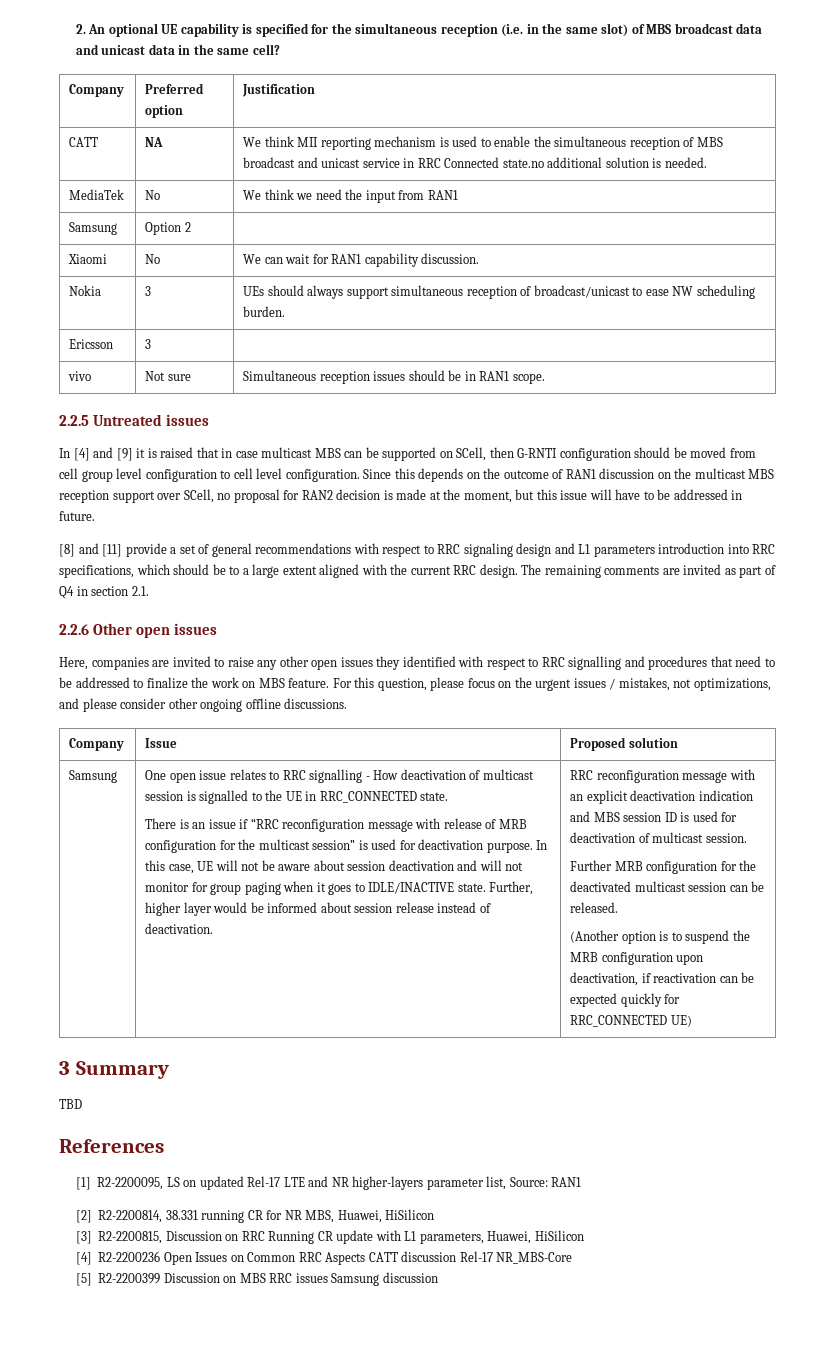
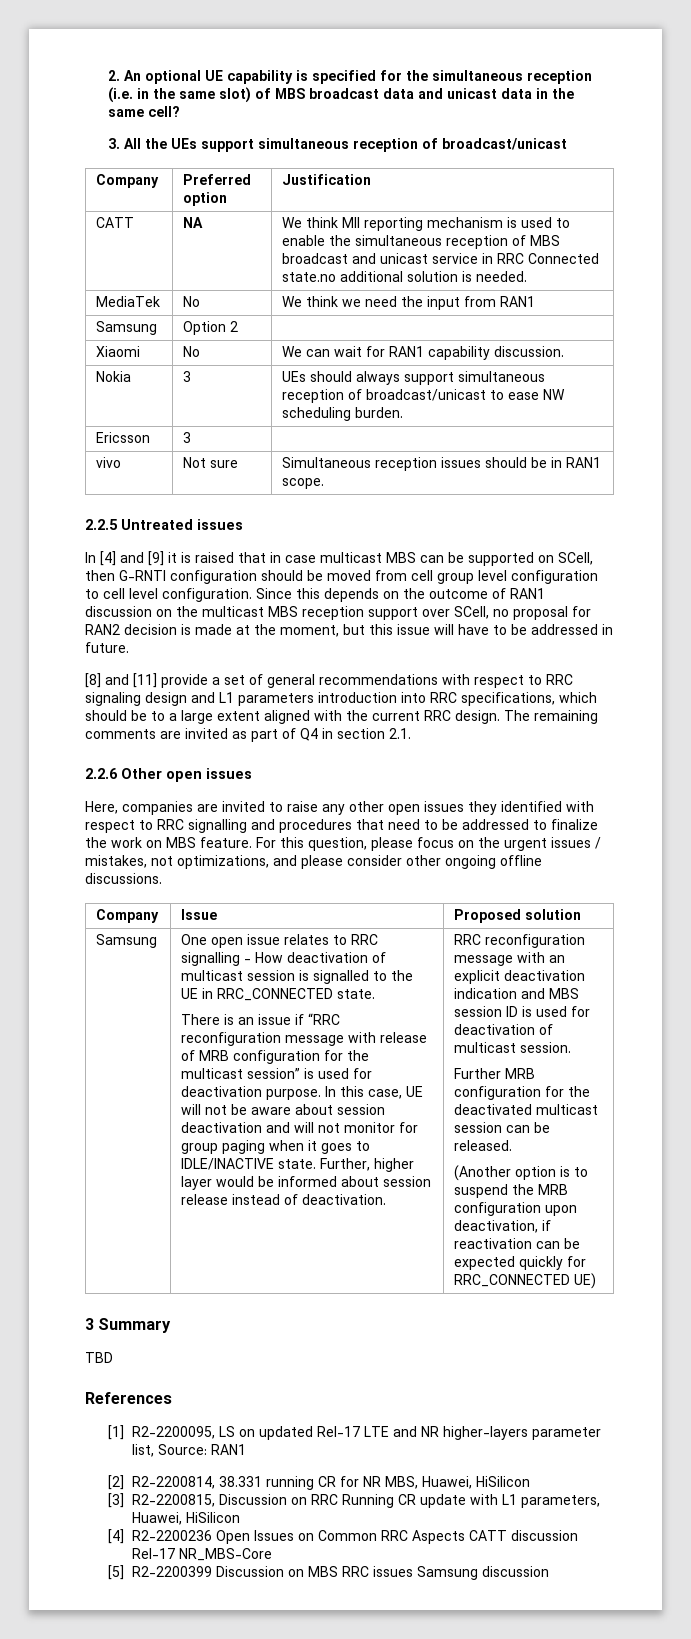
(280, 49) none -> [108,138,568,152] // 3. All the UEs support simultaneous reception of broadcast/unicast

